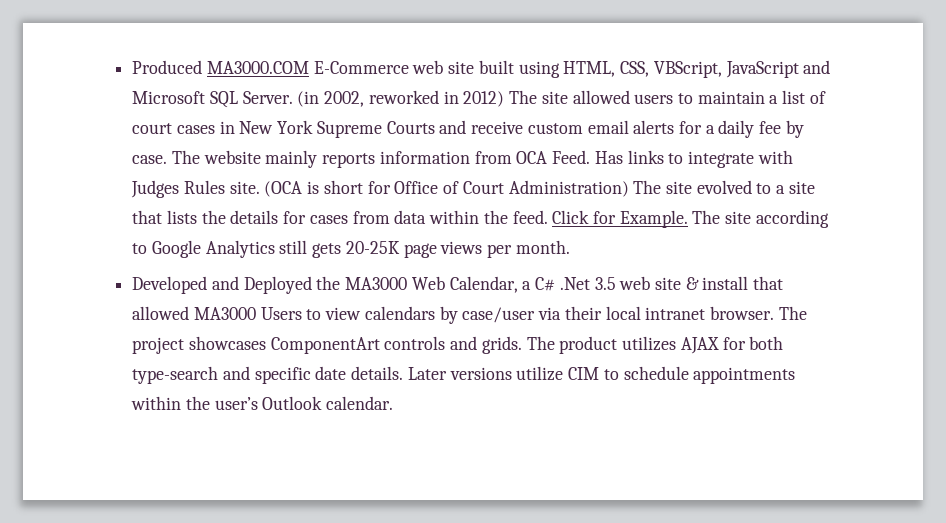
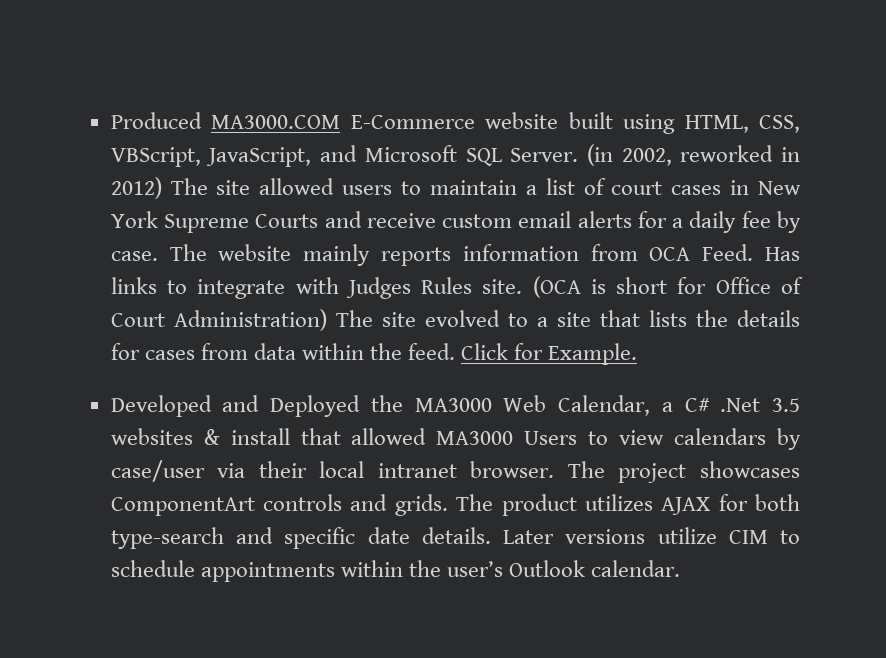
[412,60,475,74] web site -> [485,112,559,129] website
[725,61,799,78] JavaScript -> [206,147,312,167] JavaScript,
[692,210,829,228] [132,240,570,258] The site according to Google Analytics still gets 20-25K page views per month. -> (638, 354) none
[619,276,681,290] web site -> [110,428,193,445] websites

